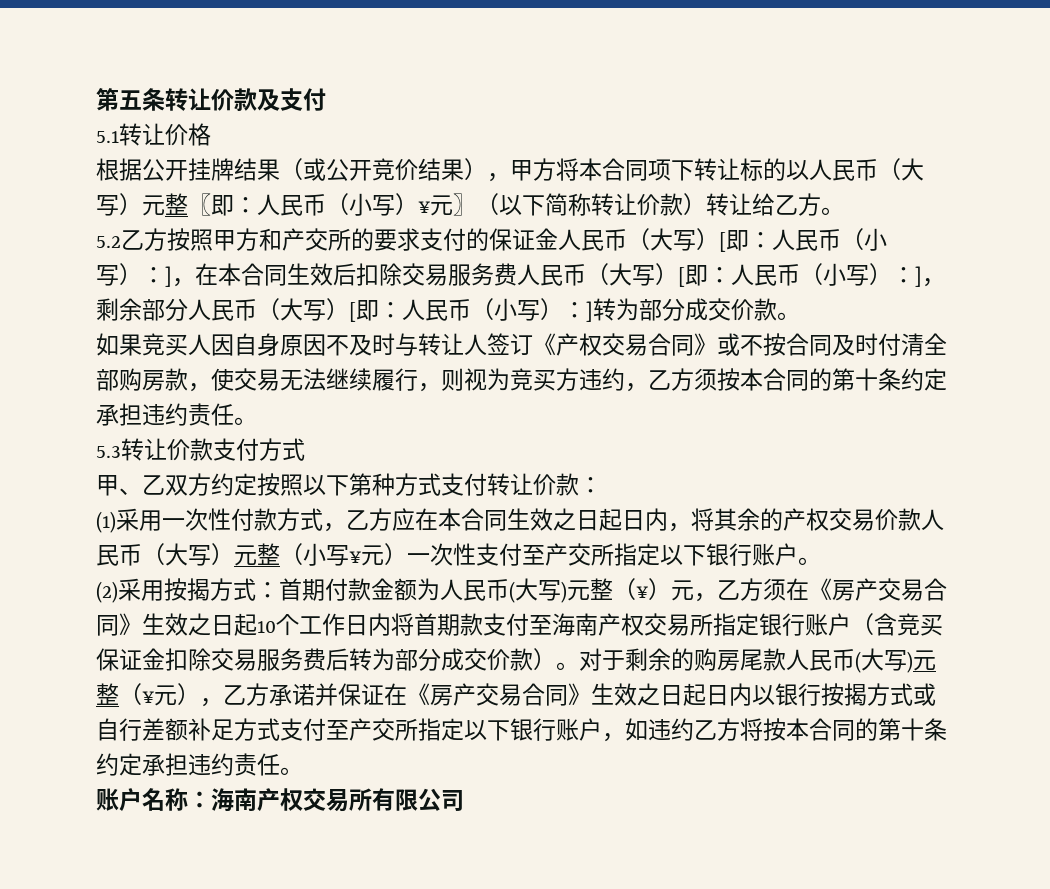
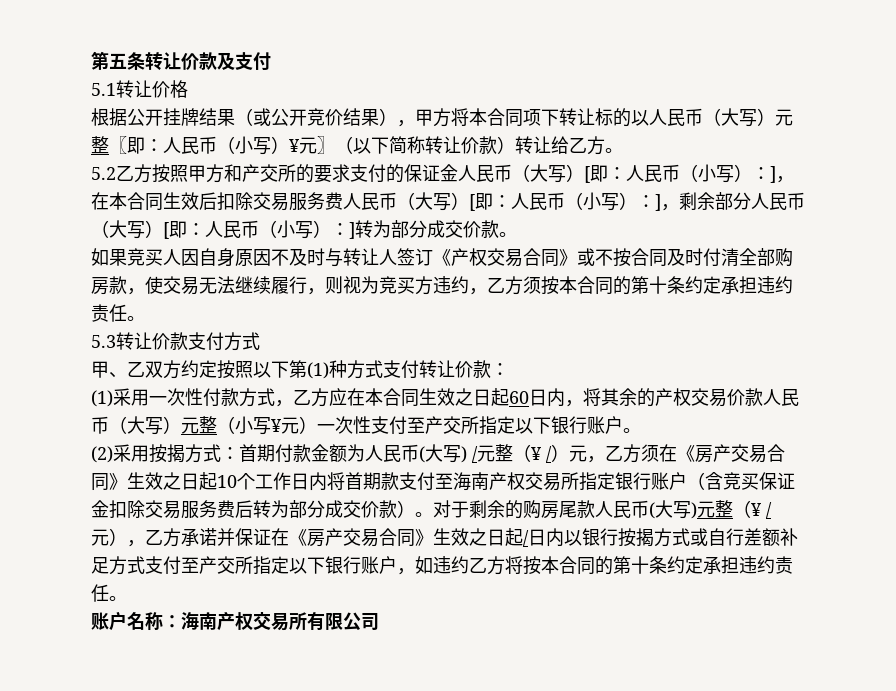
(372, 484) none -> [307,362,329,379] (1)
(622, 519) none -> [509,391,529,404] 60
[567,578,648,601] 元整（¥ -> [472,444,552,462] /元整（¥ /
(154, 697) none -> [766,502,772,518] /
(706, 694) none -> [523,530,529,546] /

